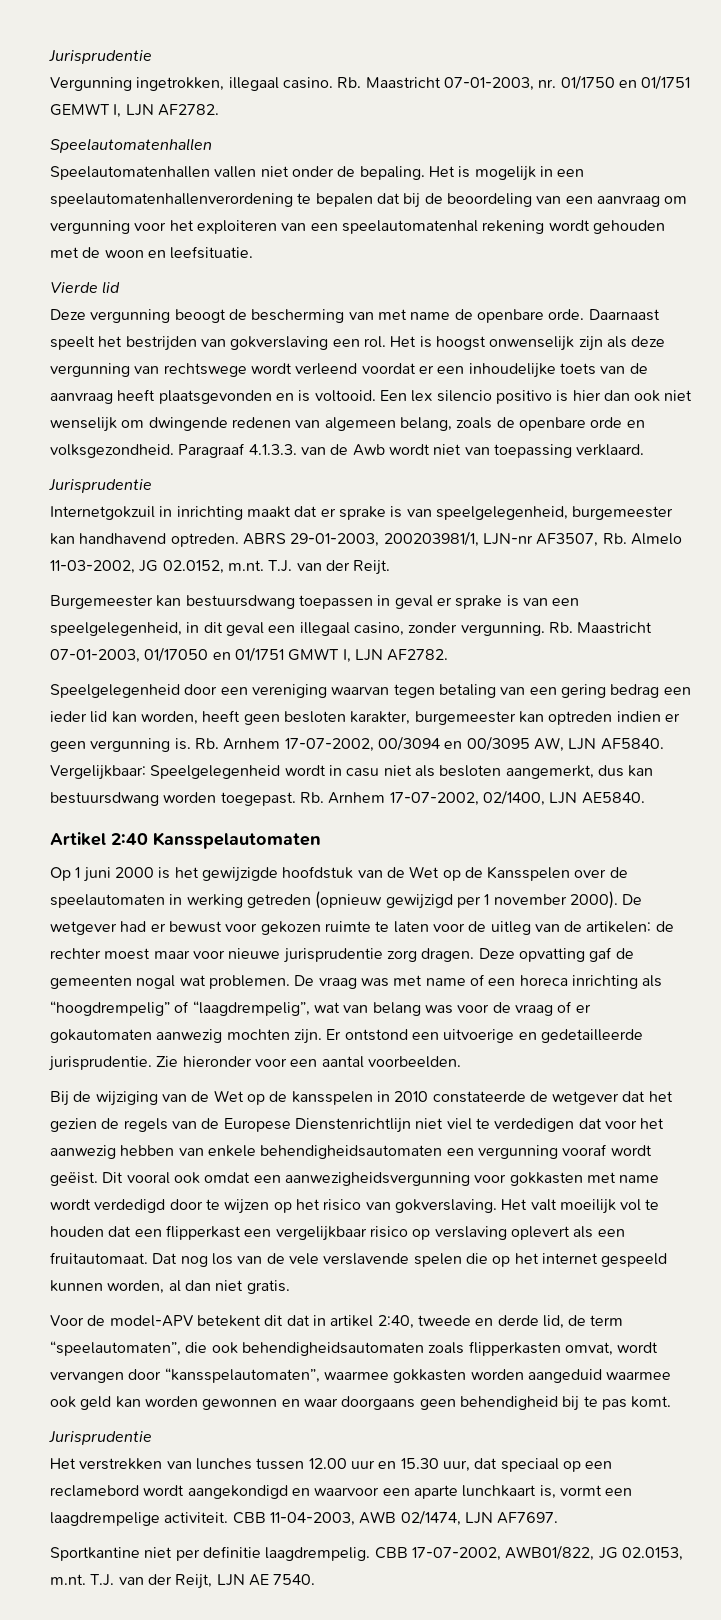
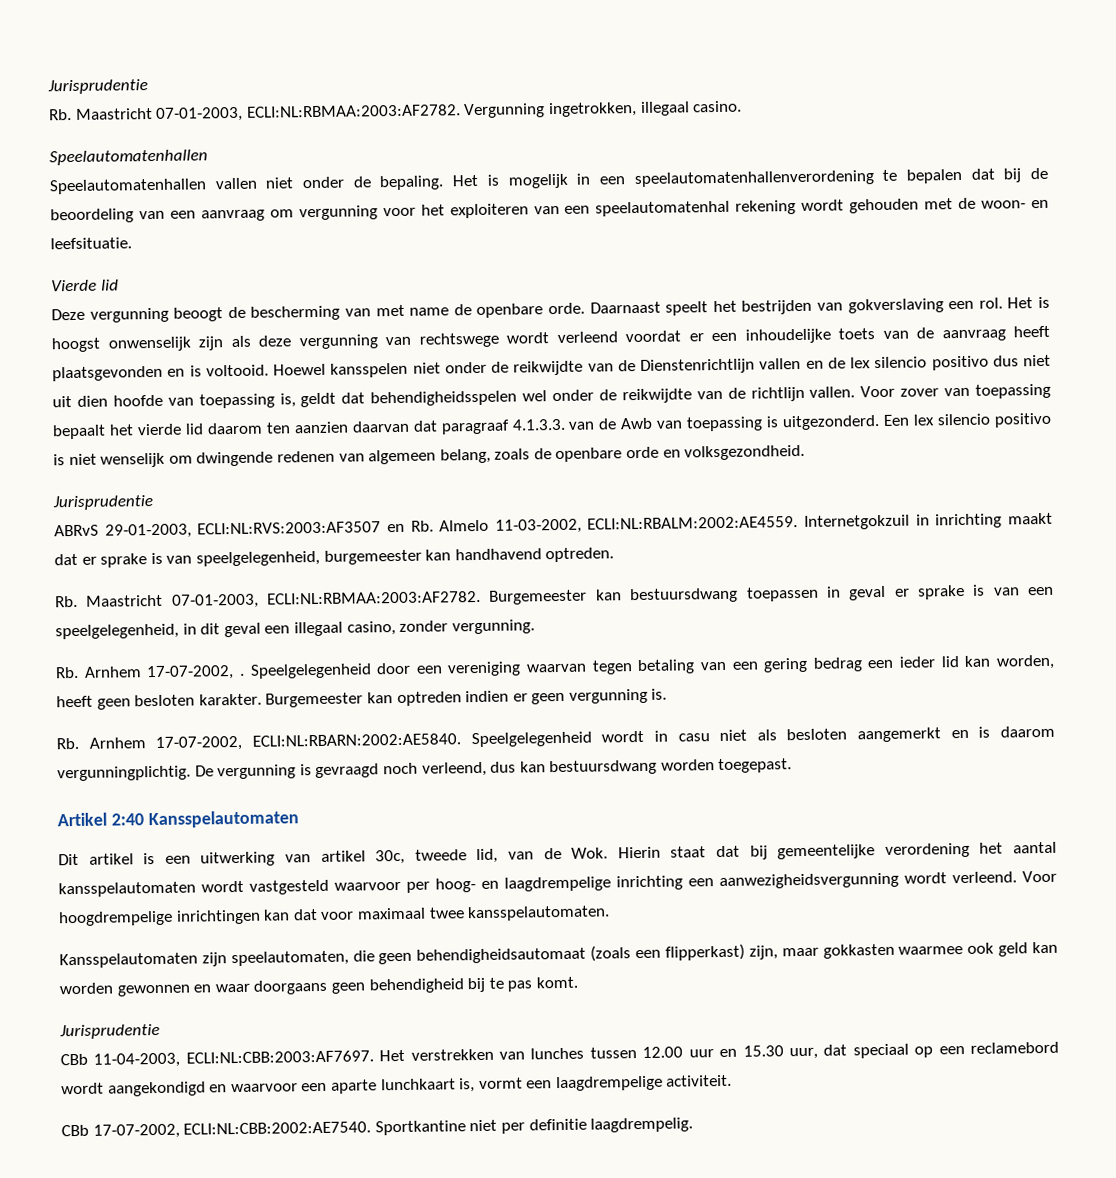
[49,50,152,64] Jurisprudentie // -> [47,79,148,95] [49,104,461,122] Jurisprudentie // Rb. Maastricht 07-01-2003, ECLI:NL:RBMAA:2003:AF2782.
[337,75,691,91] [50,103,219,118] Rb. Maastricht 07-01-2003, nr. 01/1750 en 01/1751 GEMWT I, LJN AF2782. -> (743, 106) none
[104,250,144,258] woon -> [981,200,1027,209] woon-
(376, 396) none -> [273,354,1051,378] [52,383,1051,409] [52,414,881,440] Hoewel kansspelen niet onder de reikwijdte van de Dienstenrichtlijn vallen en de lex silencio positivo dus niet uit dien hoofde van toepassing is, geldt dat behendigheidsspelen wel onder de reikwijdte van de richtlijn vallen. Voor zover van toepassing bepaalt het vierde lid daarom ten aanzien daarvan dat paragraaf 4.1.3.3. van de Awb van toepassing is uitgezonderd.
[572,390,661,402] hier dan ook -> (65, 460) none
[178,443,645,458] [49,479,152,493] Paragraaf 4.1.3.3. van de Awb wordt niet van toepassing verklaard. // Jurisprudentie // -> [52,495,153,511] [54,516,799,539] // Jurisprudentie // ABRvS 29-01-2003, ECLI:NL:RVS:2003:AF3507 en Rb. Almelo 11-03-2002, ECLI:NL:RBALM:2002:AE4559.
[242,531,682,547] [50,560,391,575] ABRS 29-01-2003, 200203981/1, LJN-nr AF3507, Rb. Almelo 11-03-2002, JG 02.0152, m.nt. T.J. van der Reijt. // -> [55,590,482,609] // Rb. Maastricht 07-01-2003, ECLI:NL:RBMAA:2003:AF2782.
[548,622,653,634] [50,647,449,663] Rb. Maastricht 07-01-2003, 01/17050 en 01/1751 GMWT I, LJN AF2782. // -> [55,665,245,681] // Rb. Arnhem 17-07-2002, .
[350,711,516,725] karakter, burgemeester -> [198,692,364,708] karakter. Burgemeester
[194,736,664,752] [50,765,146,780] Rb. Arnhem 17-07-2002, 00/3094 en 00/3095 AW, LJN AF5840. Vergelijkbaar: -> [56,733,461,751] // Rb. Arnhem 17-07-2002, ECLI:NL:RBARN:2002:AE5840.
[505,765,594,779] aangemerkt, -> [857,725,1055,743] [57,761,487,782] aangemerkt en is daarom vergunningplichtig. De vergunning is gevraagd noch verleend,
[299,790,645,806] [50,832,321,849] [50,866,628,882] [50,891,643,909] [50,921,674,935] [50,947,634,963] [50,974,663,989] [50,1001,591,1016] [50,1029,643,1044] [48,1056,461,1071] [50,1090,673,1106] [50,1118,665,1133] [50,1144,652,1159] [50,1172,660,1186] [50,1199,660,1214] [50,1225,625,1241] [50,1252,668,1267] [50,1280,290,1294] [50,1315,624,1329] [50,1341,659,1356] [50,1368,602,1383] Rb. Arnhem 17-07-2002, 02/1400, LJN AE5840. // Artikel 2:40 Kansspelautomaten // Op 1 juni 2000 is het gewijzigde hoofdstuk van de Wet op de Kansspelen over de speelautomaten in werking getreden (opnieuw gewijzigd per 1 november 2000). De wetgever had er bewust voor gekozen ruimte te laten voor de uitleg van de artikelen: de rechter moest maar voor nieuwe jurisprudentie zorg dragen. Deze opvatting gaf de gemeenten nogal wat problemen. De vraag was met name of een horeca inrichting als “hoogdrempelig” of “laagdrempelig”, wat van belang was voor de vraag of er gokautomaten aanwezig mochten zijn. Er ontstond een uitvoerige en gedetailleerde jurisprudentie. Zie hieronder voor een aantal voorbeelden. // Bij de wijziging van de Wet op de kansspelen in 2010 constateerde de wetgever dat het gezien de regels van de Europese Dienstenrichtlijn niet viel te verdedigen dat voor het aanwezig hebben van enkele behendigheidsautomaten een vergunning vooraf wordt geëist. Dit vooral ook omdat een aanwezigheidsvergunning voor gokkasten met name wordt verdedigd door te wijzen op het risico van gokverslaving. Het valt moeilijk vol te houden dat een flipperkast een vergelijkbaar risico op verslaving oplevert als een fruitautomaat. Dat nog los van de vele verslavende spelen die op het internet gespeeld kunnen worden, al dan niet gratis. // Voor de model-APV betekent dit dat in artikel 2:40, tweede en derde lid, de term “speelautomaten”, die ook behendigheidsautomaten zoals flipperkasten omvat, wordt vervangen door “kansspelautomaten”, waarmee gokkasten worden aangeduid -> [57,810,299,829] [58,841,1058,867] [58,870,1057,898] [58,905,611,927] [59,943,895,969] // Artikel 2:40 Kansspelautomaten // Dit artikel is een uitwerking van artikel 30c, tweede lid, van de Wok. Hierin staat dat bij gemeentelijke verordening het aantal kansspelautomaten wordt vastgesteld waarvoor per hoog- en laagdrempelige inrichting een aanwezigheidsvergunning wordt verleend. Voor hoogdrempelige inrichtingen kan dat voor maximaal twee kansspelautomaten. // Kansspelautomaten zijn speelautomaten, die geen behendigheidsautomaat (zoals een flipperkast) zijn, maar gokkasten
(152, 1438) none -> [60,1050,374,1068] CBb 11-04-2003, ECLI:NL:CBB:2003:AF7697.
[232,1510,559,1526] CBB 11-04-2003, AWB 02/1474, LJN AF7697. // -> [61,1121,372,1139] // CBb 17-07-2002, ECLI:NL:CBB:2002:AE7540.
[374,1545,683,1561] [50,1574,316,1589] CBB 17-07-2002, AWB01/822, JG 02.0153, m.nt. T.J. van der Reijt, LJN AE 7540. -> (694, 1125) none

